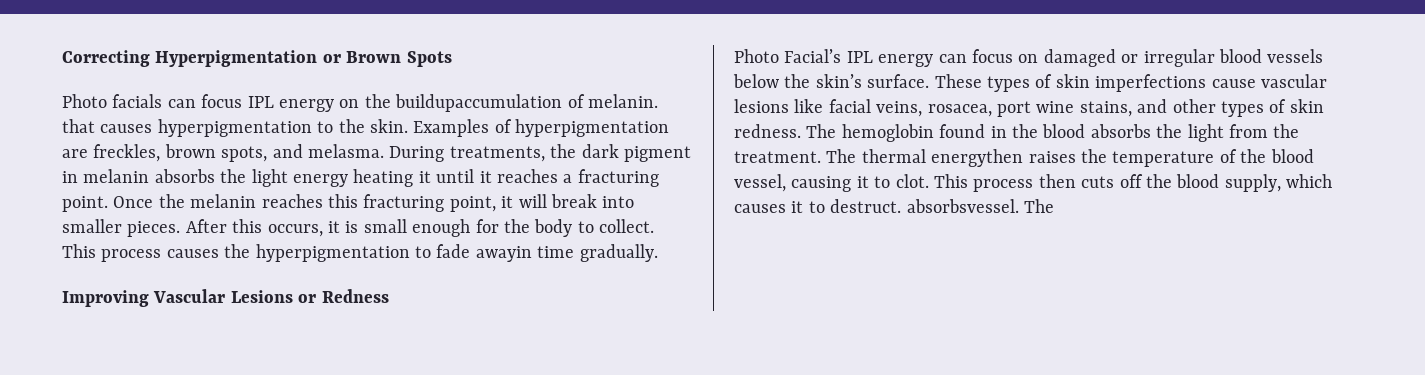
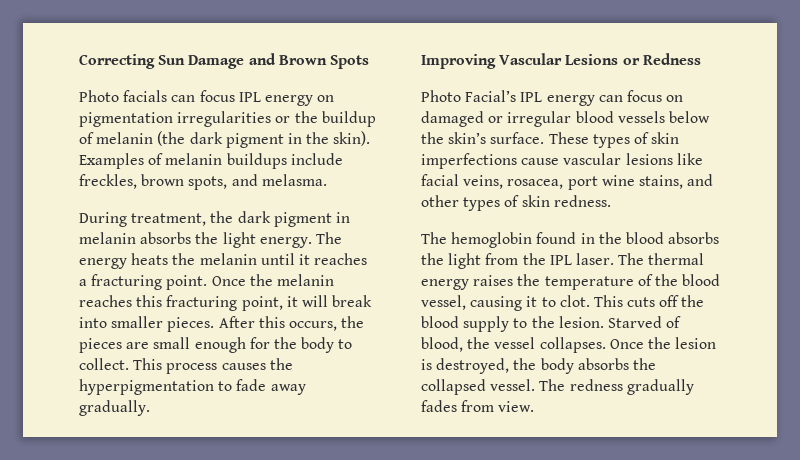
[155,50,341,67] Hyperpigmentation or -> [158,53,276,69] Sun Damage and
[364,94,658,112] [62,119,670,137] [62,149,88,158] the buildupaccumulation of melanin. that causes hyperpigmentation to the skin. Examples of hyperpigmentation are -> [79,111,376,127] [79,131,371,148] [79,153,343,169] pigmentation irregularities or the buildup of melanin (the dark pigment in the skin). Examples of melanin buildups include
[389,146,545,162] During treatments, -> [79,212,207,227] // During treatment,
[293,169,431,187] energy heating it -> [259,232,342,248] [79,253,257,269] energy. The energy heats the melanin
[328,221,359,233] it is -> [341,316,365,328] [79,338,150,353] the pieces are
[475,246,575,262] awayin time -> [270,384,306,395] away
(801, 131) none -> (611, 201) //
[734,151,821,163] treatment. -> [549,253,614,265] IPL laser.
[931,149,1024,167] energythen -> [421,279,469,290] energy
[973,174,1076,192] process then -> (623, 301) none
[1224,174,1333,192] [734,199,1054,213] supply, which causes it to destruct. absorbsvessel. The -> [463,316,682,332] [421,337,717,353] [421,358,656,374] [421,379,694,395] [421,400,535,412] supply to the lesion. Starved of blood, the vessel collapses. Once the lesion is destroyed, the body absorbs the collapsed vessel. The redness gradually fades from view.

